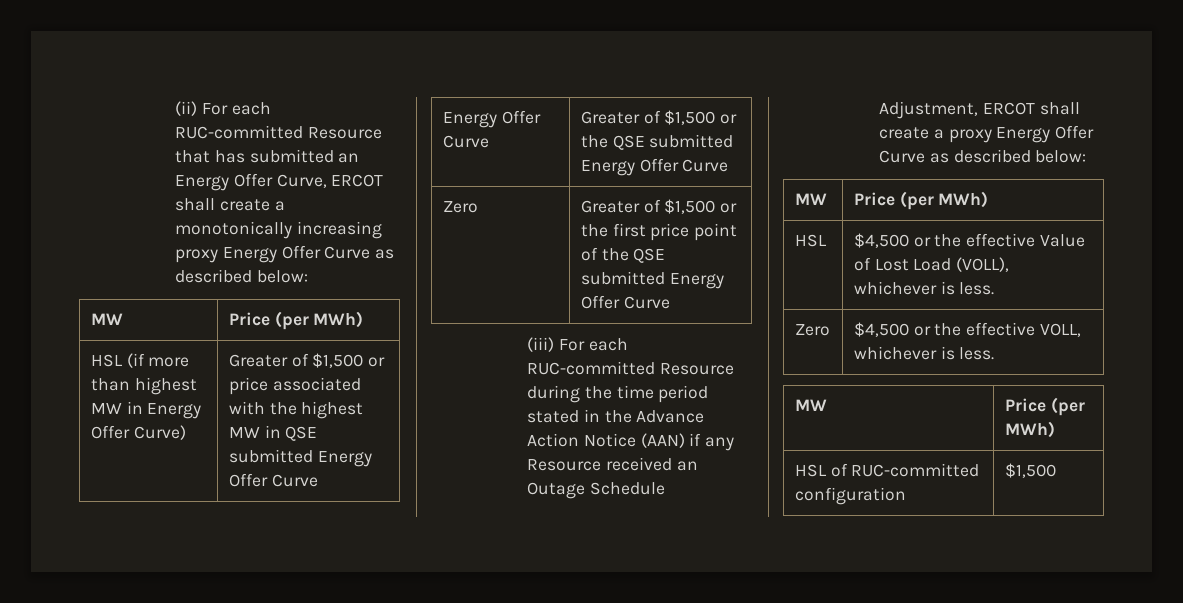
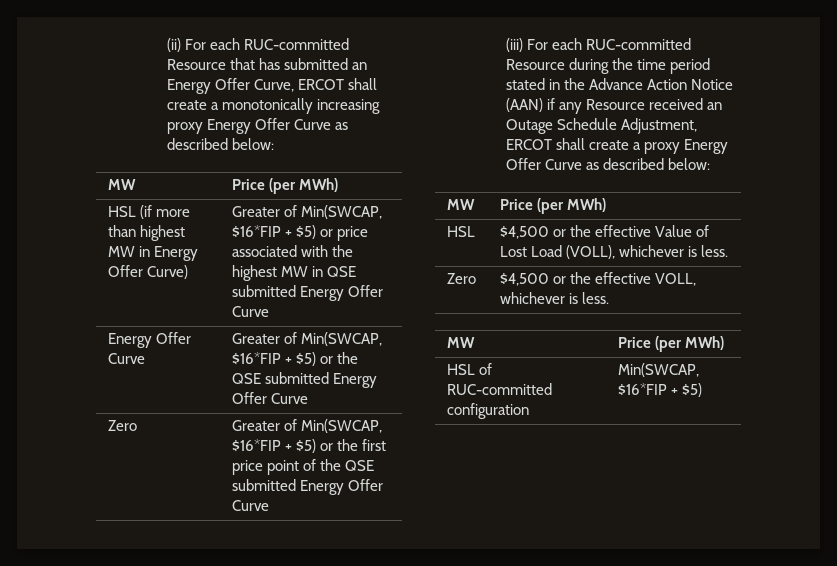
[312,353,364,368] $1,500 -> [301,205,383,219] [231,225,317,239] Min(SWCAP, $16*FIP + $5)
[664,110,716,125] $1,500 -> [301,332,383,346] [231,352,317,366] Min(SWCAP, $16*FIP + $5)
[664,199,716,214] $1,500 -> [301,419,383,433] [231,439,317,453] Min(SWCAP, $16*FIP + $5)
[1004,463,1056,478] $1,500 -> [617,363,699,377] [617,383,703,397] Min(SWCAP, $16*FIP + $5)

